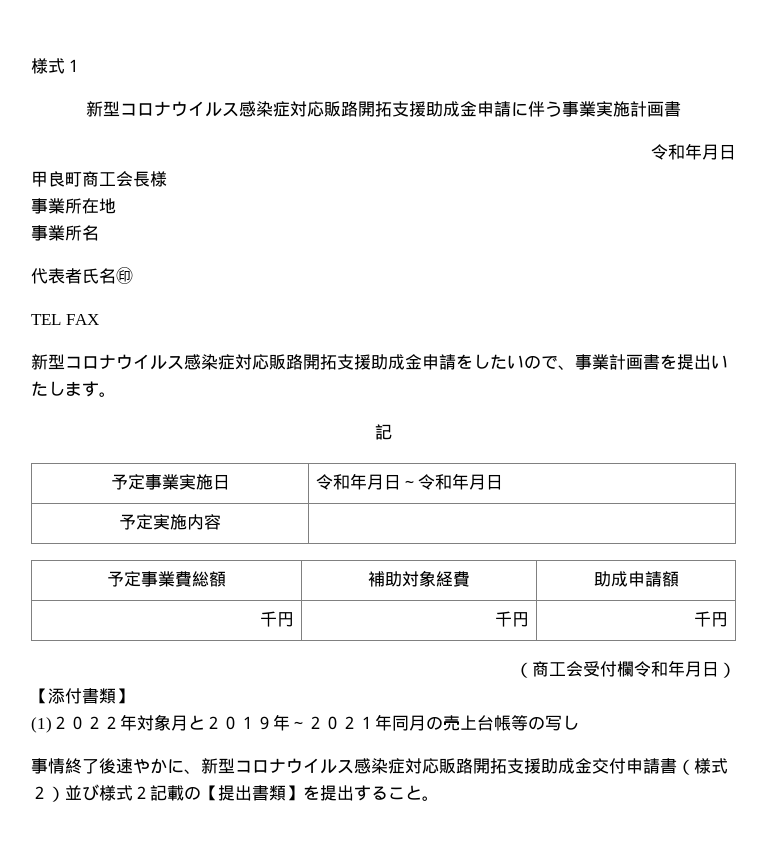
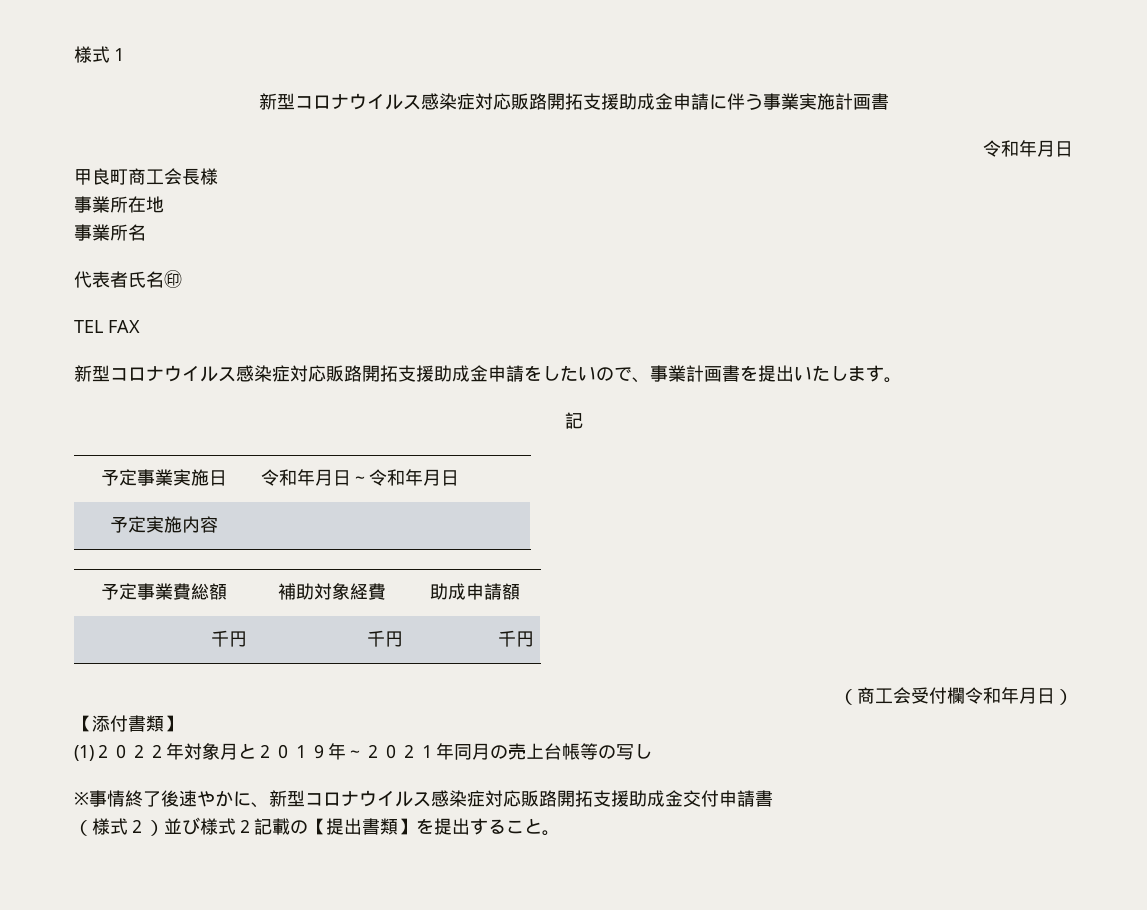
(579, 722) none -> [74,792,89,805] ※
(677, 766) none -> (773, 798) //

